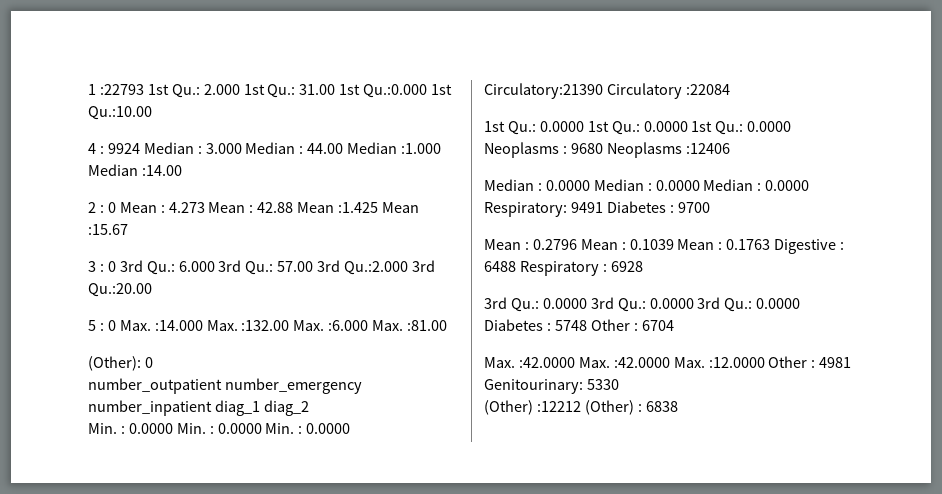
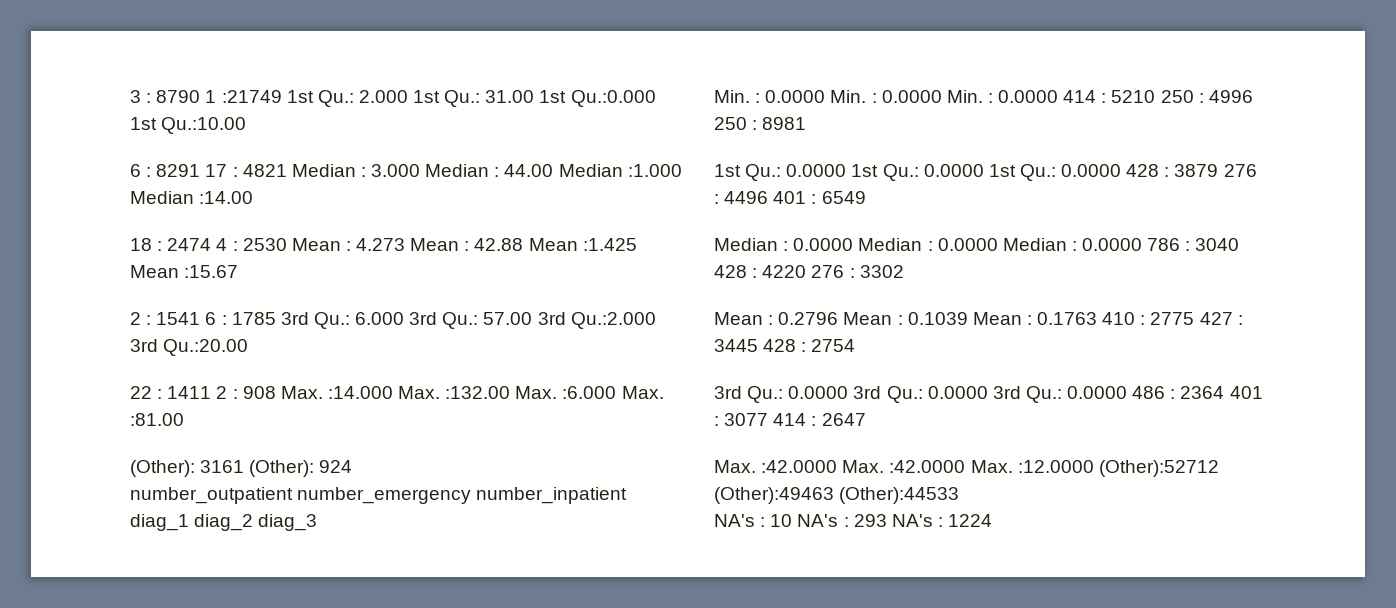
[88,84,144,95] 1 :22793 -> [130,90,282,103] 3 : 8790 1 :21749
[88,143,140,154] 4 : 9924 -> [130,164,287,177] 6 : 8291 17 : 4821
[88,202,116,213] 2 : 0 -> [130,238,287,251] 18 : 2474 4 : 2530
[88,261,116,272] 3 : 0 -> [130,312,276,325] 2 : 1541 6 : 1785
[88,320,116,331] 5 : 0 -> [130,386,276,399] 22 : 1411 2 : 908
[144,357,153,368] 0 -> [200,460,353,477] 3161 (Other): 924
(309, 408) none -> [258,514,318,531] diag_3
[484,83,730,99] Circulatory:21390 Circulatory :22084 -> [1063,90,1253,103] [714,117,807,130] 414 : 5210 250 : 4996 250 : 8981
[484,142,730,158] Neoplasms : 9680 Neoplasms :12406 -> [1126,164,1257,177] [714,191,866,204] 428 : 3879 276 : 4496 401 : 6549
[484,201,710,217] Respiratory: 9491 Diabetes : 9700 -> [1147,238,1240,251] [714,265,904,278] 786 : 3040 428 : 4220 276 : 3302
[774,239,845,254] [484,261,643,276] Digestive : 6488 Respiratory : 6928 -> [1102,312,1243,325] [714,339,856,352] 410 : 2775 427 : 3445 428 : 2754
[484,319,674,331] Diabetes : 5748 Other : 6704 -> [1132,386,1263,399] [714,413,866,426] 486 : 2364 401 : 3077 414 : 2647
[768,356,852,368] [484,379,619,394] [484,400,678,415] Other : 4981 Genitourinary: 5330 // (Other) :12212 (Other) : 6838 -> [1098,460,1219,477] [714,487,960,504] [714,514,993,527] (Other):52712 (Other):49463 (Other):44533 // NA's : 10 NA's : 293 NA's : 1224

